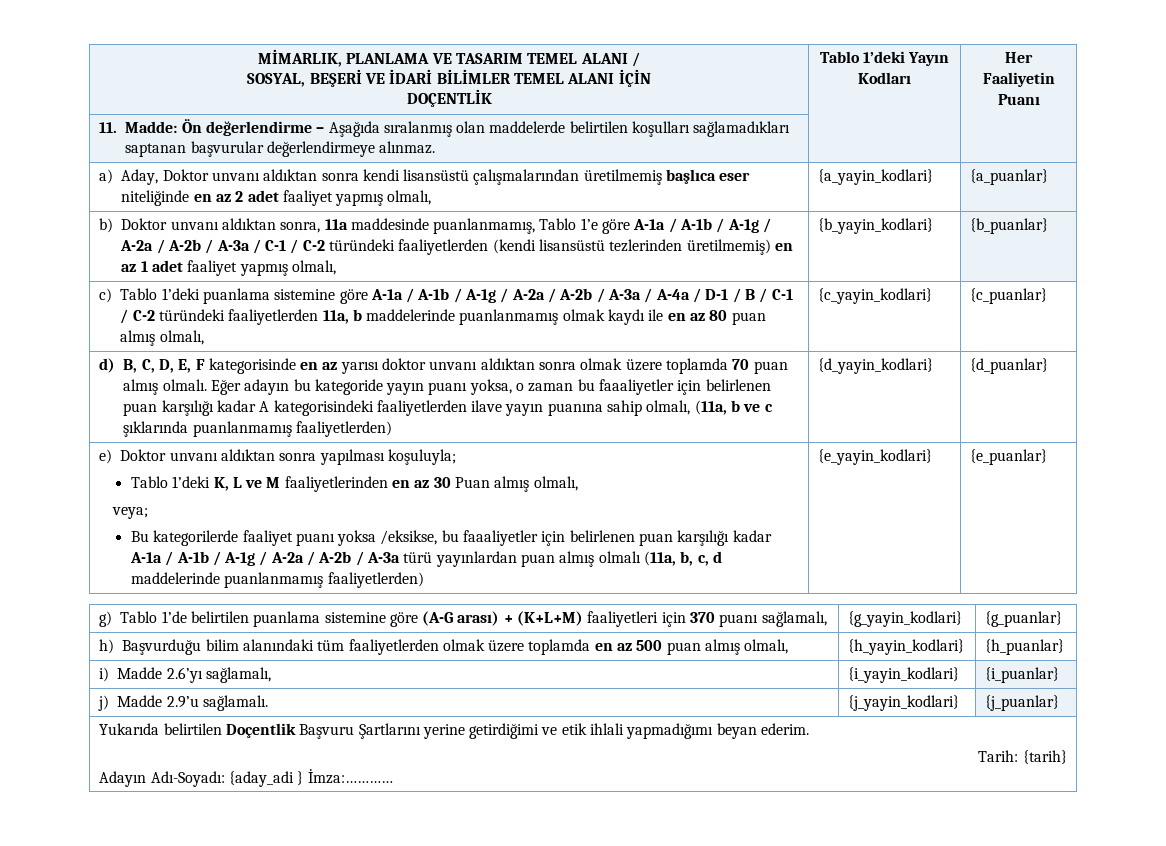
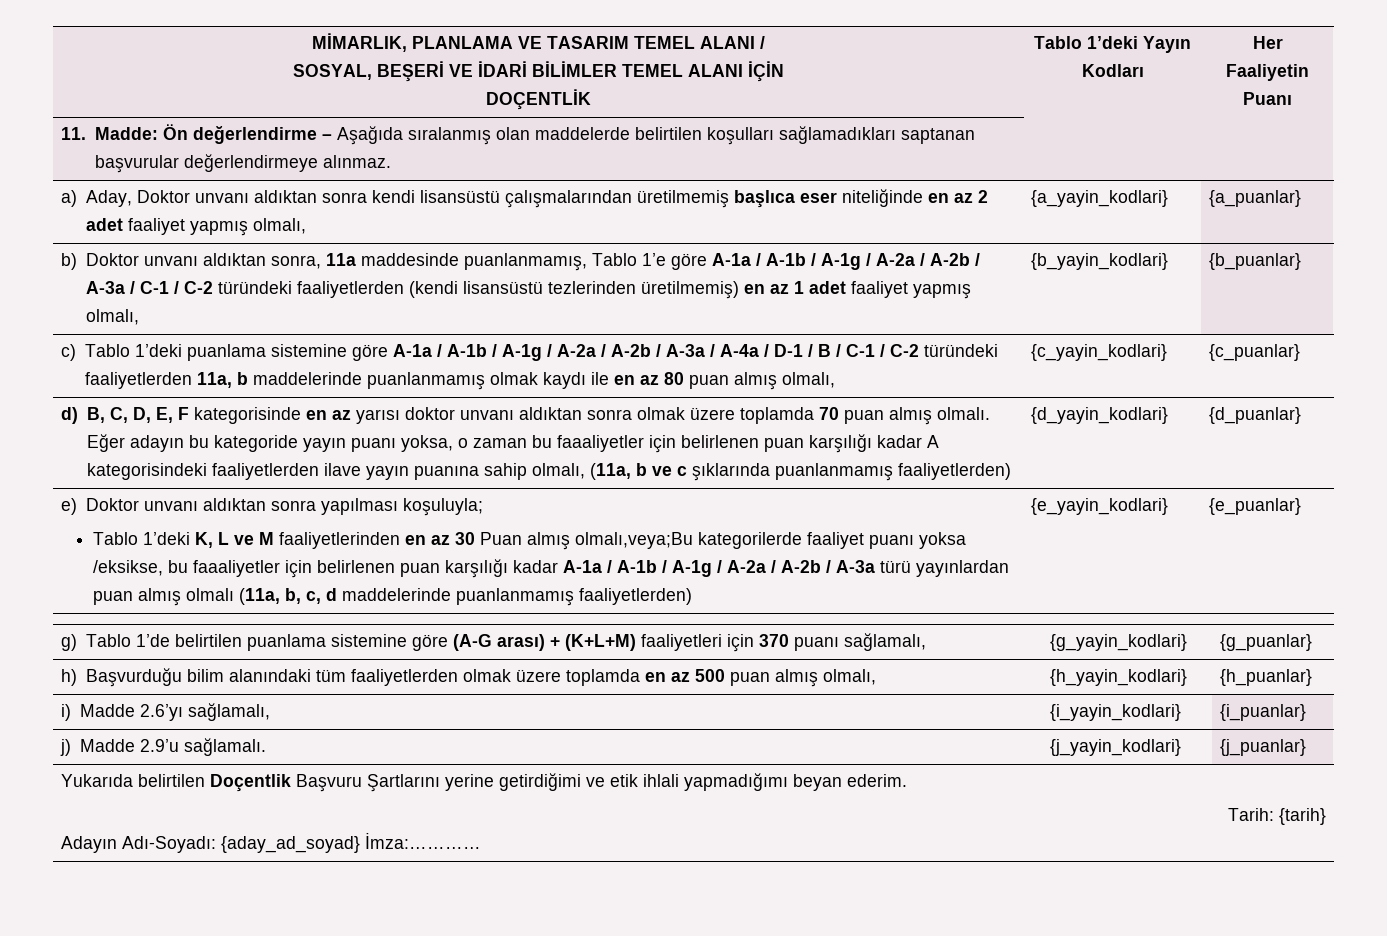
[533,476,578,491] [112,507,149,519] [130,531,149,542] olmalı, // veya; // Bu -> [575,532,694,549] olmalı,veya;Bu
[228,771,304,787] {aday_adi } -> [221,836,361,853] {aday_ad_soyad}

